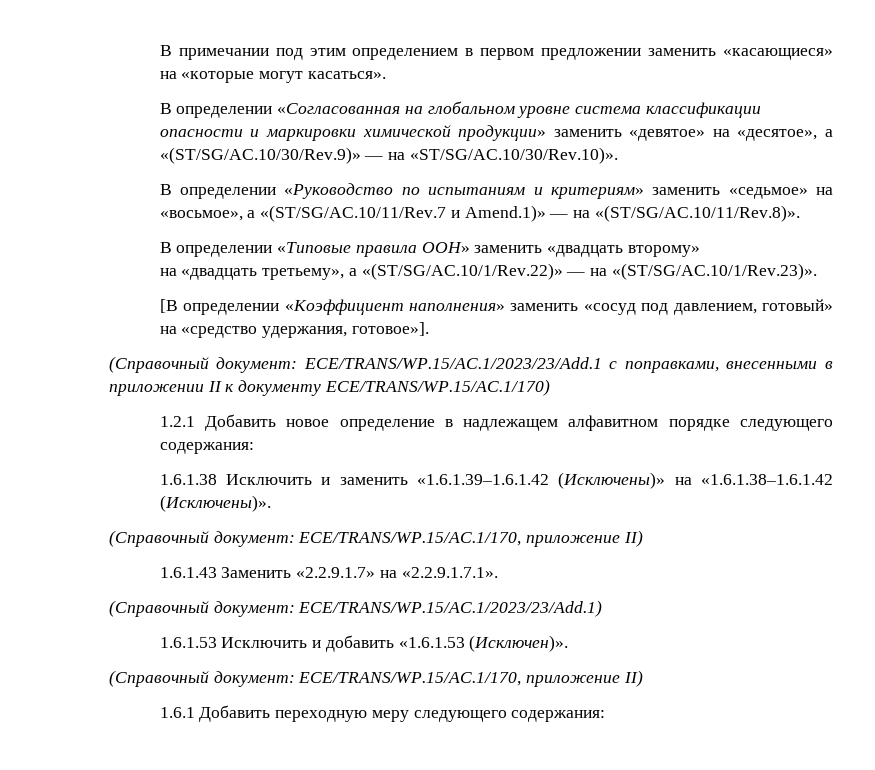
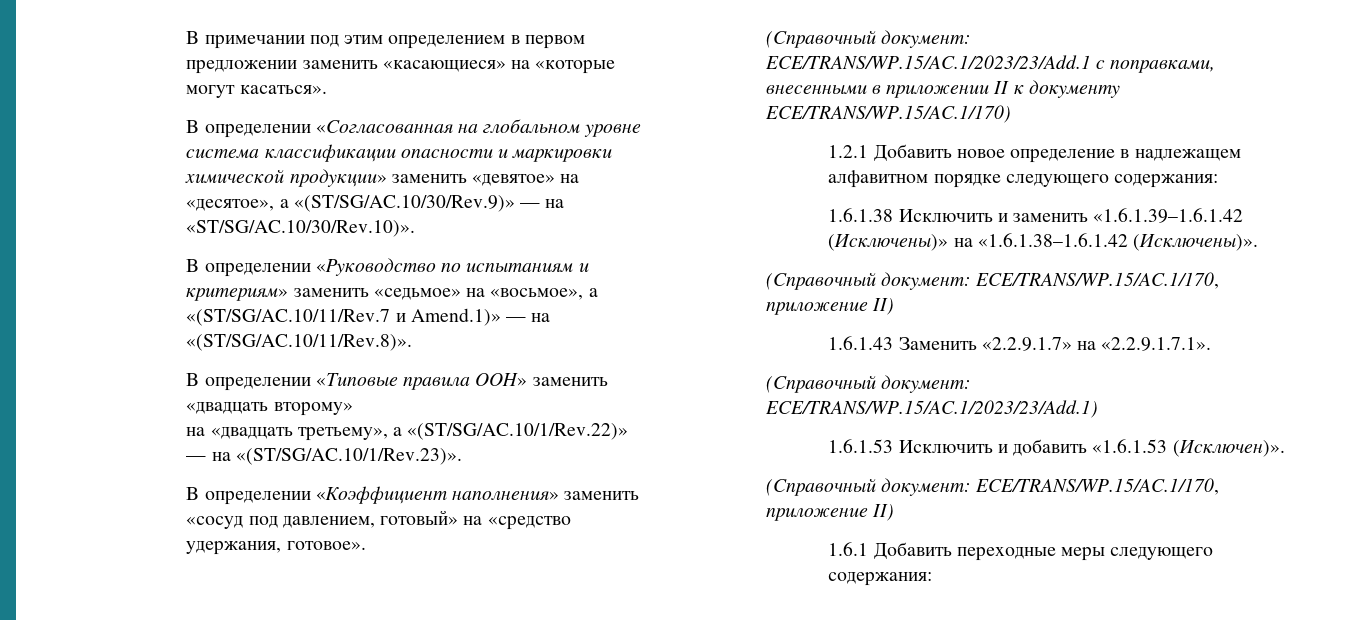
[159,299,178,313] [В -> [186,487,200,500] В
[351,322,429,336] готовое»]. -> [286,541,366,550] готовое».
[275,710,409,722] переходную меру -> [956,547,1106,561] переходные меры

